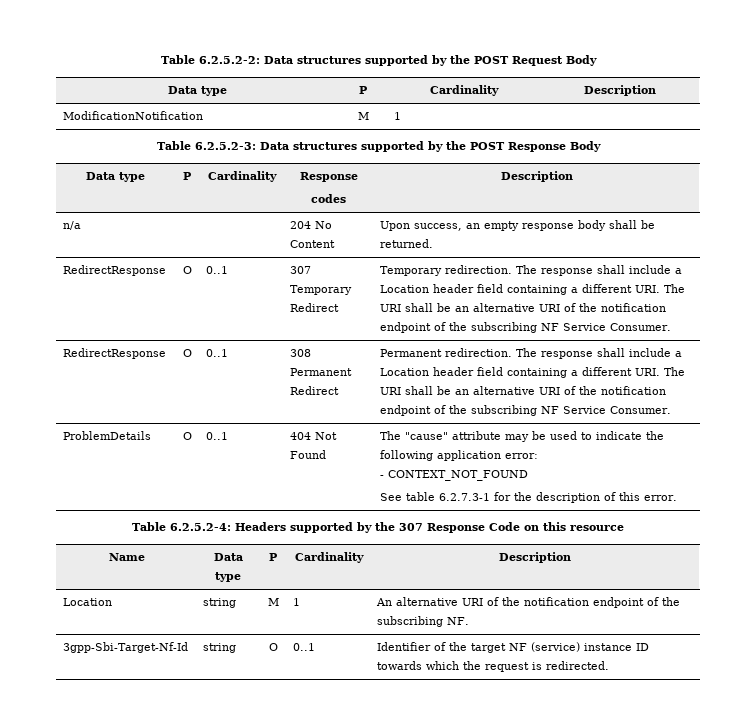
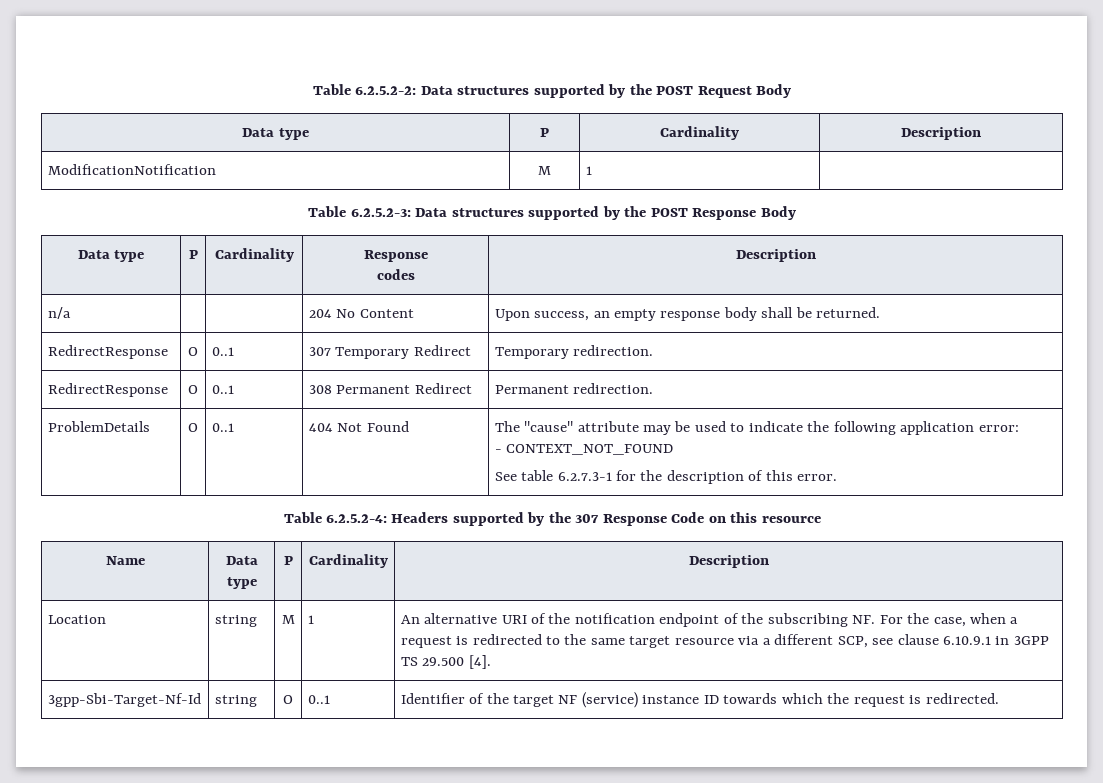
[516,265,683,276] [380,284,686,295] [380,303,667,312] [380,322,672,333] The response shall include a Location header field containing a different URI. The URI shall be an alternative URI of the notification endpoint of the subscribing NF Service Consumer. -> (654, 350) none
[516,348,683,359] [380,367,686,378] [380,386,667,395] [380,405,672,416] The response shall include a Location header field containing a different URI. The URI shall be an alternative URI of the notification endpoint of the subscribing NF Service Consumer. -> (654, 388) none
(470, 621) none -> [879,613,1019,627] [400,634,1049,648] [400,655,491,669] For the case, when a request is redirected to the same target resource via a different SCP, see clause 6.10.9.1 in 3GPP TS 29.500 [4].

